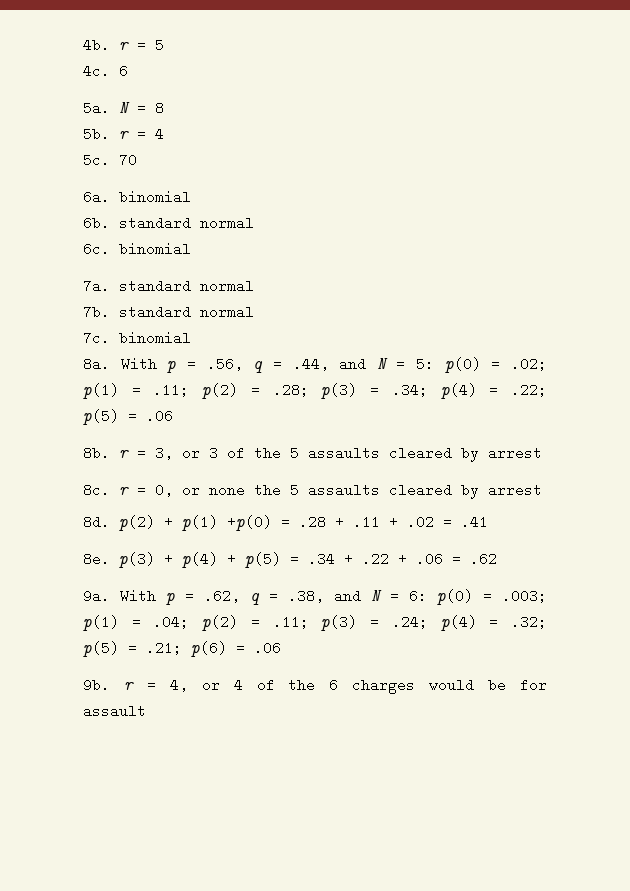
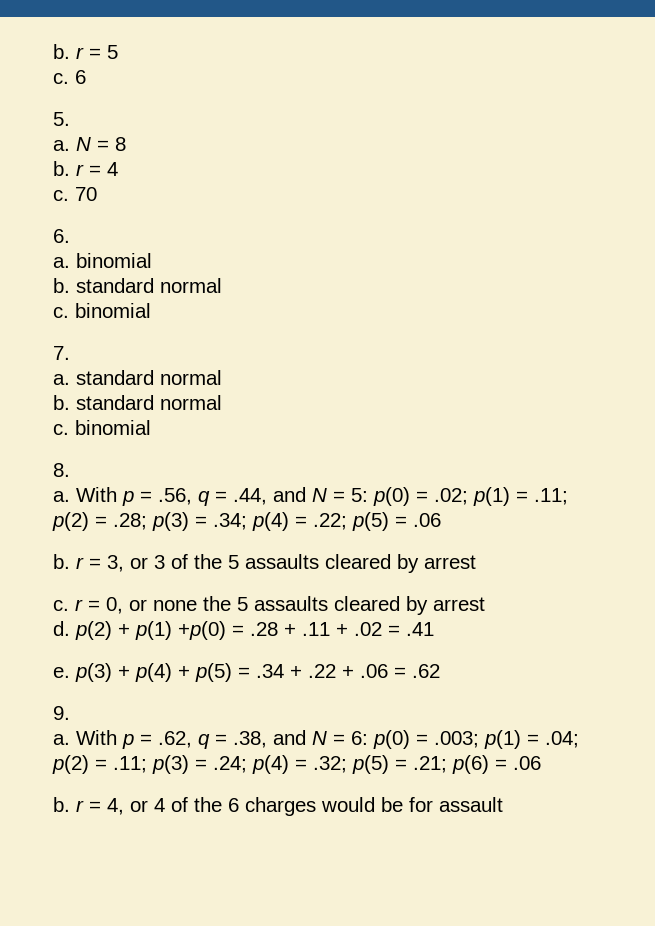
[83,38,110,52] 4b. -> [53,44,70,59] b.
[83,64,110,78] 4c. -> [53,73,69,84] c.
[83,101,110,115] 5a. -> [53,112,70,126] [53,140,70,151] 5. // a.
[83,127,110,141] 5b. -> [53,161,70,176] b.
[83,153,110,167] 5c. -> [53,190,69,201] c.
[83,190,191,204] [83,216,254,230] [83,242,191,256] [83,279,254,293] [83,305,254,319] [83,331,191,345] [83,357,110,371] 6a. binomial // 6b. standard normal // 6c. binomial // 7a. standard normal // 7b. standard normal // 7c. binomial // 8a. -> [53,229,70,243] [53,253,152,268] [53,278,222,293] [53,303,151,318] [53,346,70,360] [53,370,222,385] [53,395,222,410] [53,420,151,435] [53,463,70,477] [53,491,70,502] 6. // a. binomial // b. standard normal // c. binomial // 7. // a. standard normal // b. standard normal // c. binomial // 8. // a.
[83,446,110,460] 8b. -> [53,554,70,569] b.
[83,483,110,497] 8c. -> [53,600,69,611] c.
[83,515,110,529] 8d. -> [53,621,70,636] d.
[83,552,110,566] 8e. -> [53,667,70,678] e.
[83,589,110,603] 9a. -> [53,706,70,720] [53,734,70,745] 9. // a.
[83,678,110,692] 9b. -> [53,797,70,812] b.

